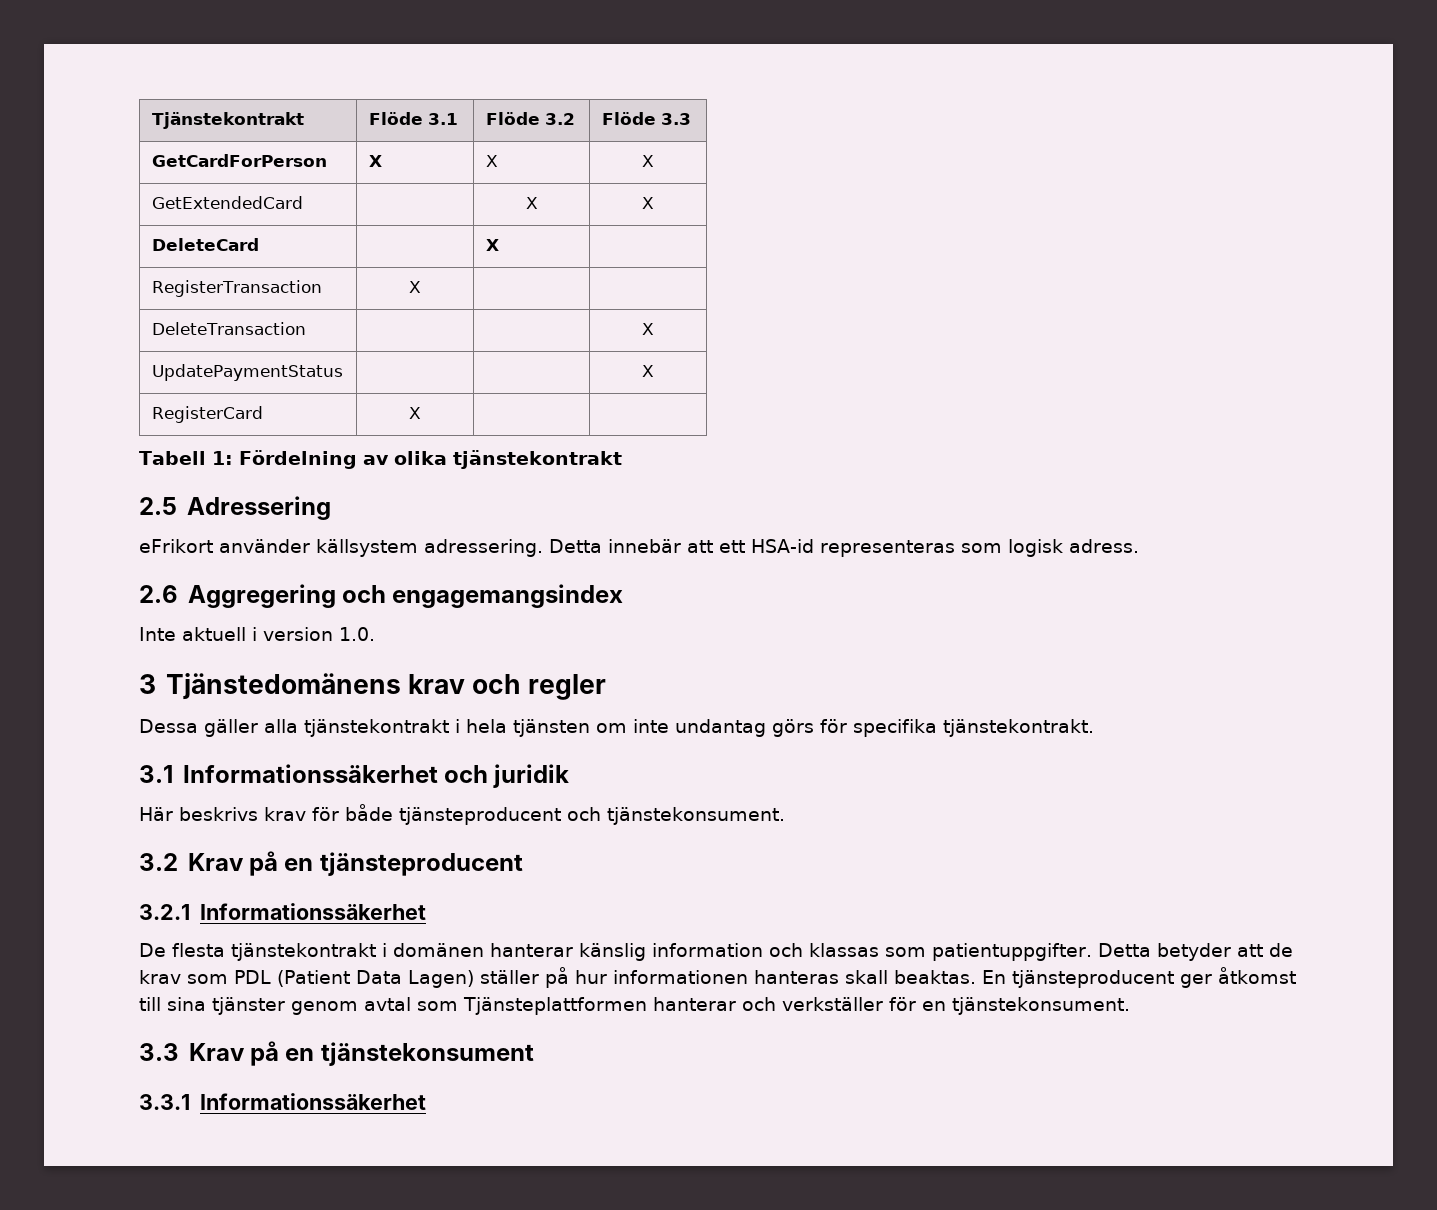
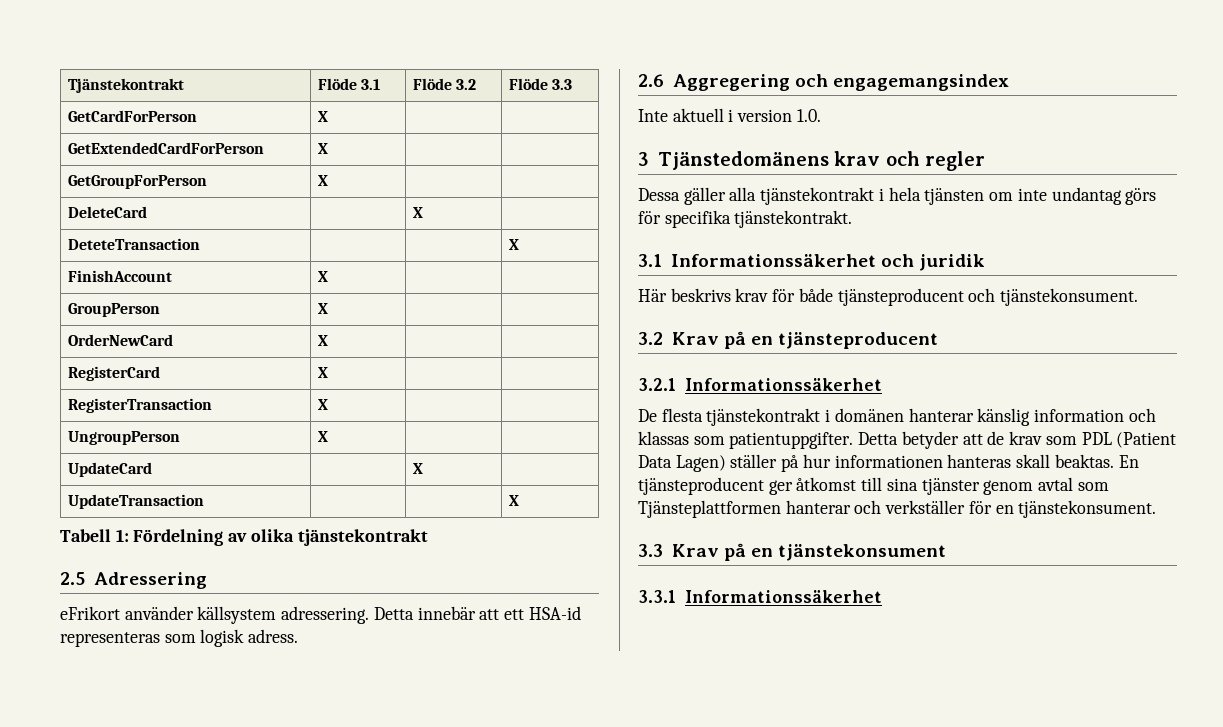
[485,155,498,167] [642,155,654,167] [151,196,303,209] [525,197,538,209] [642,197,654,209] X | X // GetExtendedCard | | X | X -> [68,142,265,154] [318,143,329,154] [68,175,208,189] [318,175,329,186] | // GetExtendedCardForPerson | X | | // GetGroupForPerson | X | |
[151,280,322,297] [409,281,421,293] [151,322,306,335] [642,323,654,335] [151,364,343,381] [642,365,654,377] [151,406,263,423] [409,407,421,419] RegisterTransaction | X | | // DeleteTransaction | | | X // UpdatePaymentStatus | | | X // RegisterCard | X | | -> [68,238,201,250] [509,239,520,250] [68,270,173,282] [318,271,329,282] [68,303,161,317] [318,303,329,314] [68,334,174,346] [318,335,329,346] [68,366,161,381] [318,367,329,378] [68,398,213,413] [318,399,329,410] [68,431,181,445] [318,431,329,442] [68,462,153,477] [413,463,424,474] [68,494,205,509] [509,495,520,506] DeteteTransaction | | | X // FinishAccount | X | | // GroupPerson | X | | // OrderNewCard | X | | // RegisterCard | X | | // RegisterTransaction | X | | // UngroupPerson | X | | // UpdateCard | | X | // UpdateTransaction | | | X

